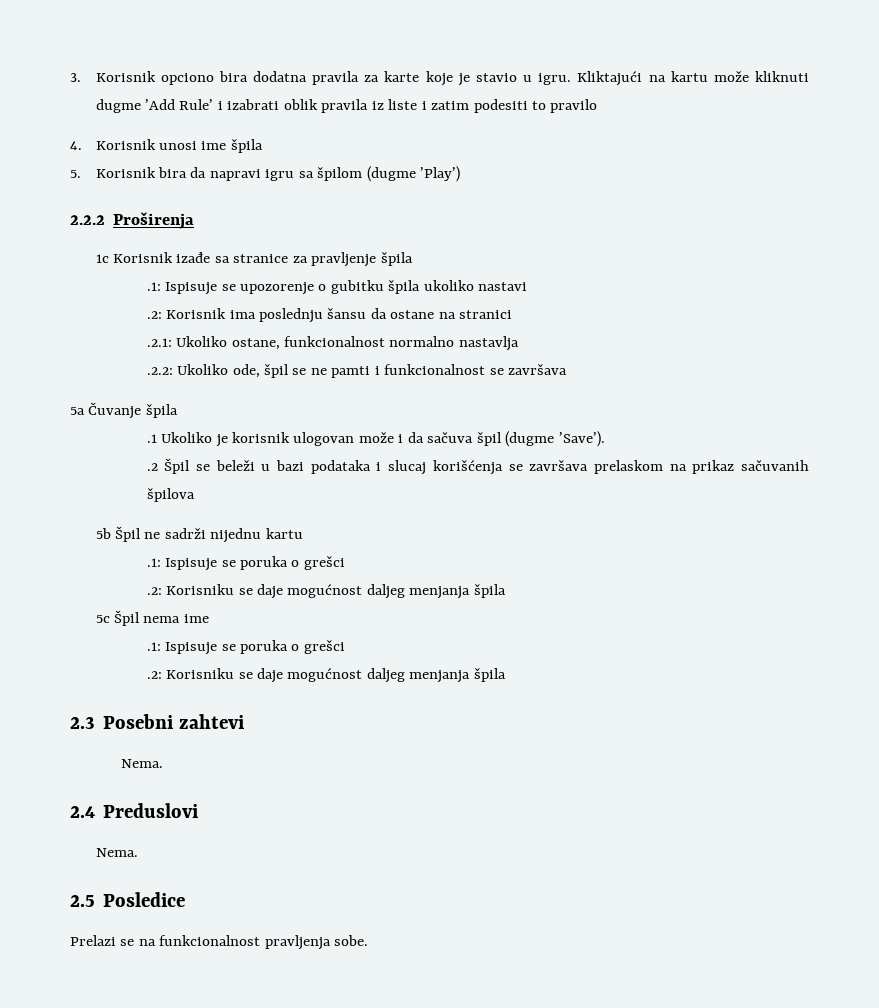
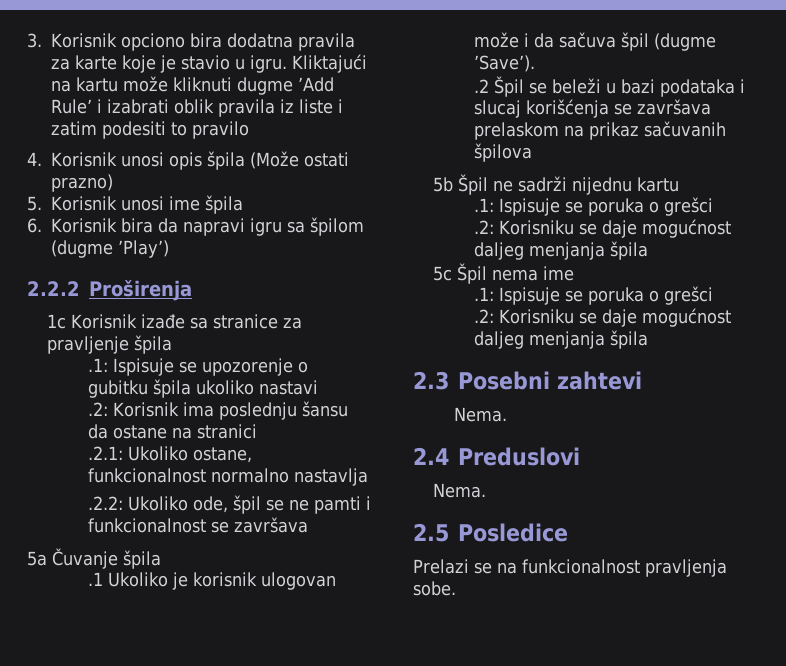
(198, 145) none -> [168,151,349,170] [51,174,113,192] [27,196,164,211] opis špila (Može ostati prazno) // 5. Korisnik unosi
[70,170,81,178] 5. -> [27,218,42,233] 6.

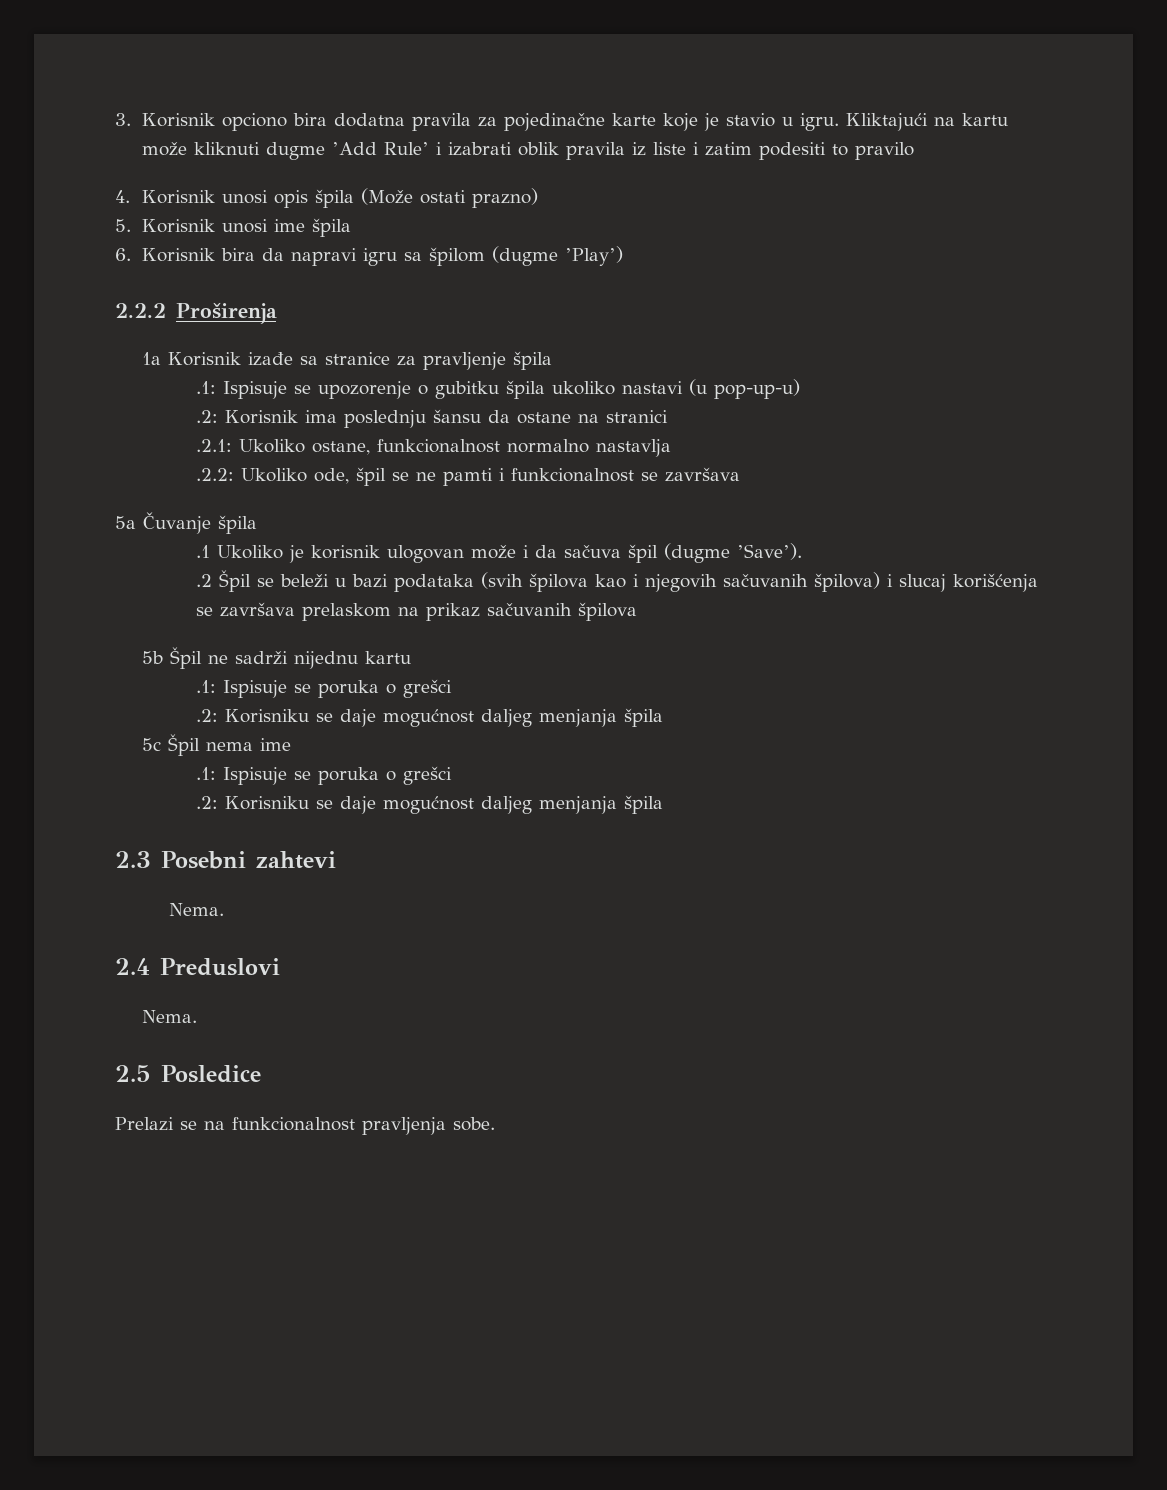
(70, 64) none -> [504,113,606,131] pojedinačne
[47,314,67,329] 1c -> [142,352,162,365] 1a
(319, 387) none -> [689,379,801,399] (u pop-up-u)
(736, 88) none -> [481,572,881,592] (svih špilova kao i njegovih sačuvanih špilova)

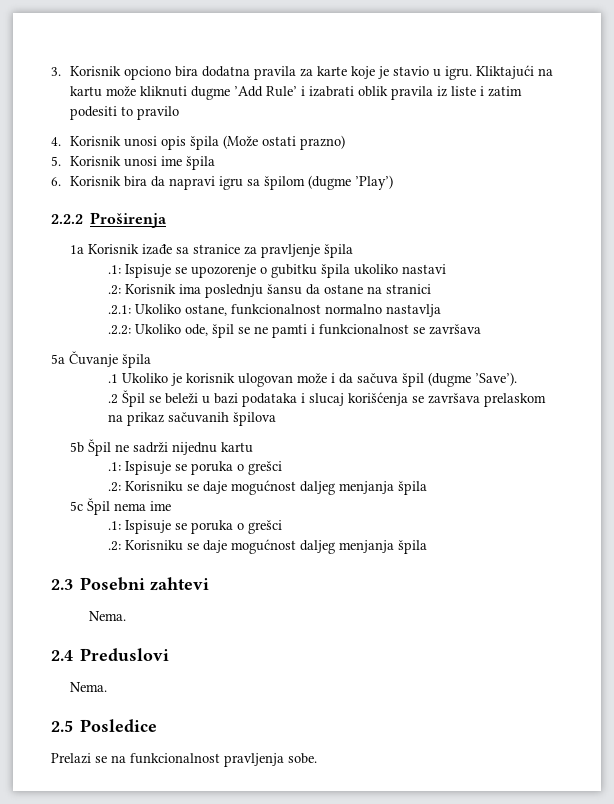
[504,113,606,131] pojedinačne -> (313, 72) none
[689,379,801,399] (u pop-up-u) -> (446, 269) none
[481,572,881,592] (svih špilova kao i njegovih sačuvanih špilova) -> (297, 400) none

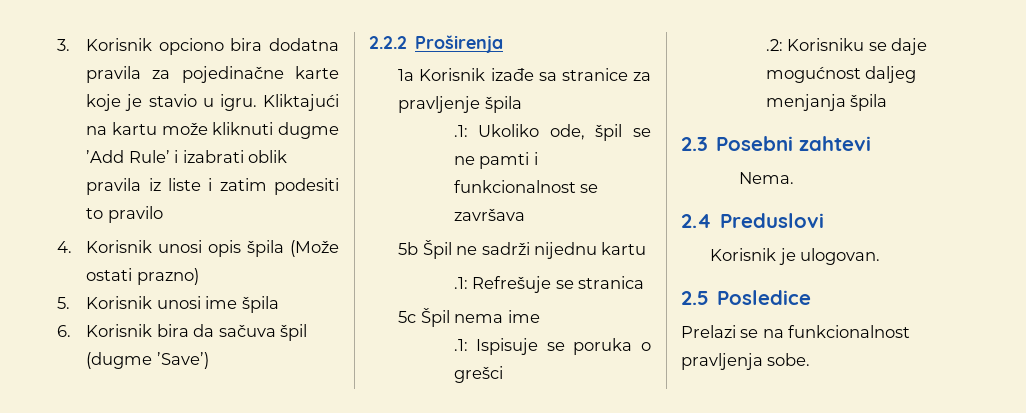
(313, 72) none -> [181,66,284,83] pojedinačne
[168,175,393,190] napravi igru sa špilom (dugme ’Play’) -> [218,324,308,341] [86,352,209,369] sačuva špil (dugme ’Save’)
[124,264,446,278] [107,284,431,298] [107,304,441,317] [107,325,131,335] Ispisuje se upozorenje o gubitku špila ukoliko nastavi // .2: Korisnik ima poslednju šansu da ostane na stranici // .2.1: Ukoliko ostane, funkcionalnost normalno nastavlja // .2.2: -> (468, 131) none
[51,351,151,368] [107,372,517,387] [107,390,546,407] [107,412,276,426] // 5a Čuvanje špila // .1 Ukoliko je korisnik ulogovan može i da sačuva špil (dugme ’Save’). // .2 Špil se beleži u bazi podataka i slucaj korišćenja se završava prelaskom na prikaz sačuvanih špilova -> (525, 214) none
[124,461,282,475] [107,480,427,495] Ispisuje se poruka o grešci // .2: Korisniku se daje mogućnost daljeg menjanja špila -> [472,276,644,293] Refrešuje se stranica
[69,682,107,692] Nema. -> [710,248,881,265] Korisnik je ulogovan.

